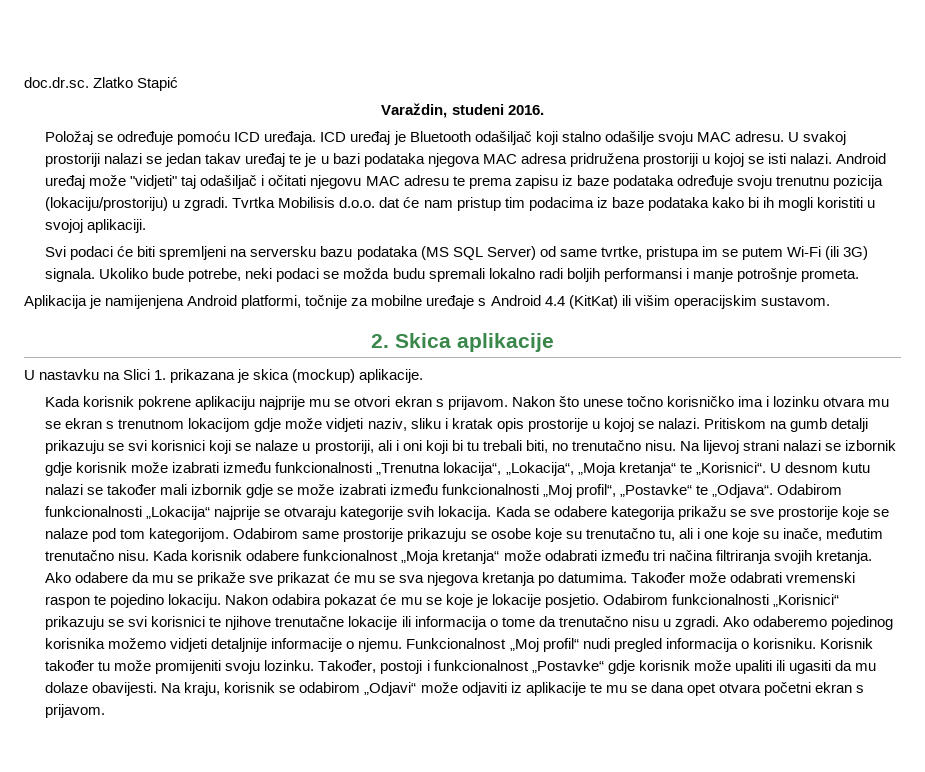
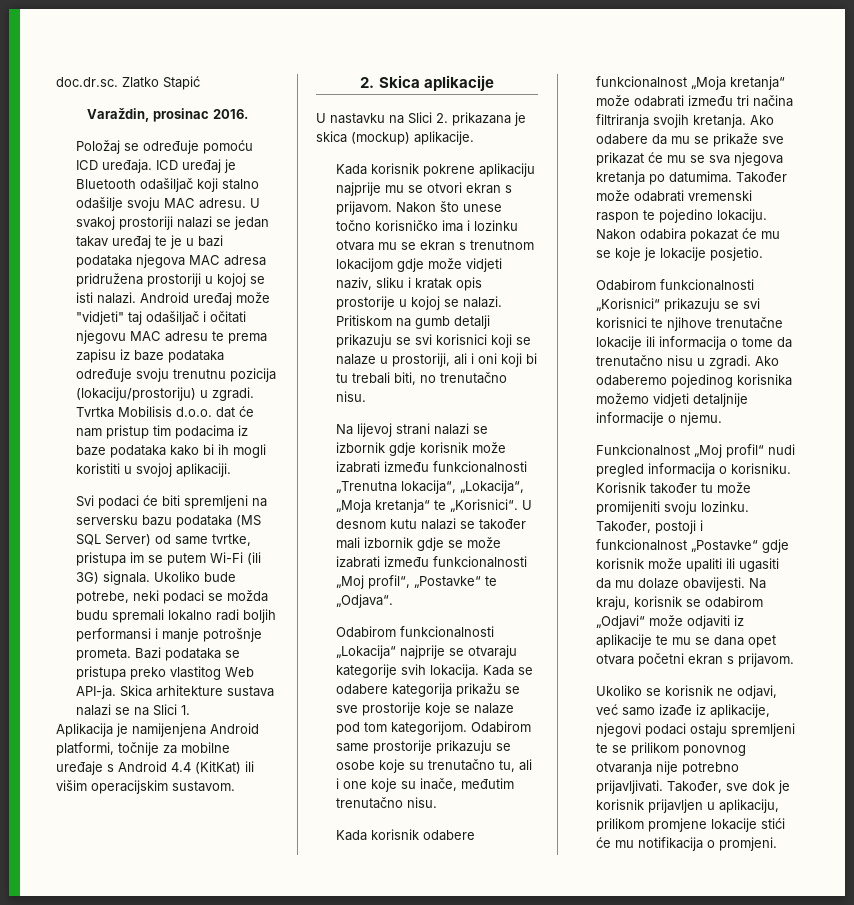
[451,104,504,115] studeni -> [152,108,209,122] prosinac
(859, 275) none -> [135,647,241,661] [76,666,255,680] [76,685,275,699] [76,704,191,716] Bazi podataka se pristupa preko vlastitog Web API-ja. Skica arhitekture sustava nalazi se na Slici 1.
[154,370,167,380] 1. -> [436,113,448,123] 2.
(677, 445) none -> (367, 396) //
(773, 491) none -> (394, 601) //
(150, 555) none -> (438, 802) //
(599, 601) none -> (764, 254) //
(403, 645) none -> (723, 419) //
(106, 711) none -> [596,685,778,699] [596,704,771,718] [596,723,796,737] [596,742,747,756] [596,761,740,775] [596,780,791,794] [596,799,780,813] [596,818,786,832] [596,837,778,851] // Ukoliko se korisnik ne odjavi, već samo izađe iz aplikacije, njegovi podaci ostaju spremljeni te se prilikom ponovnog otvaranja nije potrebno prijavljivati. Također, sve dok je korisnik prijavljen u aplikaciju, prilikom promjene lokacije stići će mu notifikacija o promjeni.

